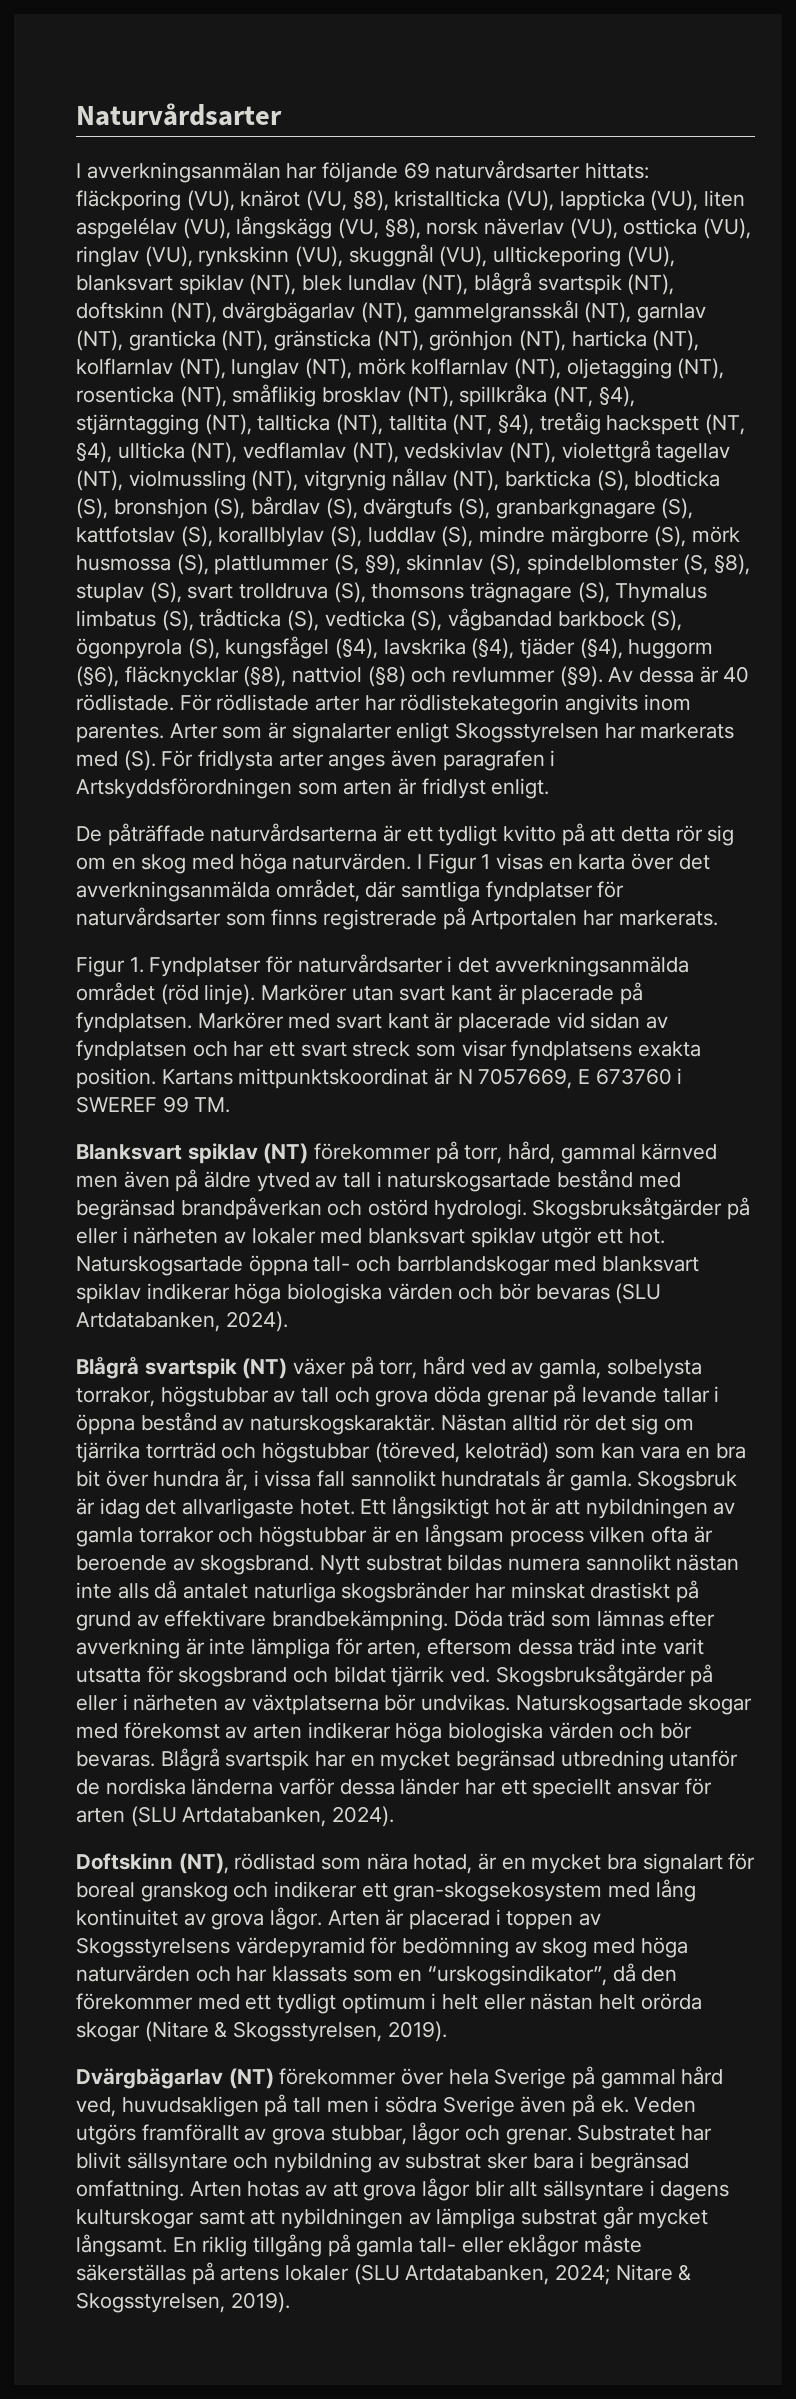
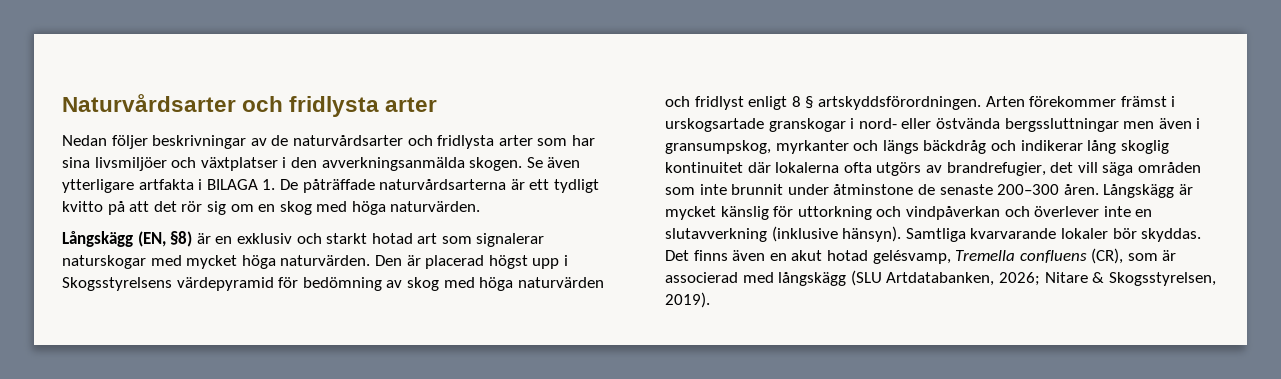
[76,160,650,183] [76,190,746,211] [76,216,752,239] [76,244,675,267] [76,272,675,295] [76,300,707,323] [76,330,700,351] [76,358,725,379] [76,384,635,407] [76,412,746,435] [76,440,731,463] [76,468,721,491] [76,496,694,519] [76,526,741,547] [76,554,751,575] [76,582,708,603] [76,608,683,631] [76,636,714,659] [76,666,750,687] [76,694,691,715] [76,722,735,743] [76,750,556,771] [76,778,550,799] // I avverkningsanmälan har följande 69 naturvårdsarter hittats: fläckporing (VU), knärot (VU, §8), kristallticka (VU), lappticka (VU), liten aspgelélav (VU), långskägg (VU, §8), norsk näverlav (VU), ostticka (VU), ringlav (VU), rynkskinn (VU), skuggnål (VU), ulltickeporing (VU), blanksvart spiklav (NT), blek lundlav (NT), blågrå svartspik (NT), doftskinn (NT), dvärgbägarlav (NT), gammelgransskål (NT), garnlav (NT), granticka (NT), gränsticka (NT), grönhjon (NT), harticka (NT), kolflarnlav (NT), lunglav (NT), mörk kolflarnlav (NT), oljetagging (NT), rosenticka (NT), småflikig brosklav (NT), spillkråka (NT, §4), stjärntagging (NT), tallticka (NT), talltita (NT, §4), tretåig hackspett (NT, §4), ullticka (NT), vedflamlav (NT), vedskivlav (NT), violettgrå tagellav (NT), violmussling (NT), vitgrynig nållav (NT), barkticka (S), blodticka (S), bronshjon (S), bårdlav (S), dvärgtufs (S), granbarkgnagare (S), kattfotslav (S), korallblylav (S), luddlav (S), mindre märgborre (S), mörk husmossa (S), plattlummer (S, §9), skinnlav (S), spindelblomster (S, §8), stuplav (S), svart trolldruva (S), thomsons trägnagare (S), Thymalus limbatus (S), trådticka (S), vedticka (S), vågbandad barkbock (S), ögonpyrola (S), kungsfågel (§4), lavskrika (§4), tjäder (§4), huggorm (§6), fläcknycklar (§8), nattviol (§8) och revlummer (§9). Av dessa är 40 rödlistade. För rödlistade arter har rödlistekategorin angivits inom parentes. Arter som är signalarter enligt Skogsstyrelsen har markerats med (S). För fridlysta arter anges även paragrafen i Artskyddsförordningen som arten är fridlyst enligt. // -> [242,96,438,117] [62,135,595,149] [62,157,581,171] [62,179,276,193] och fridlysta arter // Nedan följer beskrivningar av de naturvårdsarter och fridlysta arter som har sina livsmiljöer och växtplatser i den avverkningsanmälda skogen. Se även ytterligare artfakta i BILAGA 1.
[621,826,671,842] detta -> [153,201,177,212] det
[417,853,710,874] [76,879,625,902] [76,907,718,930] [76,954,689,977] [76,982,644,1005] [76,1012,669,1033] [76,1040,702,1061] [76,1068,683,1089] [76,1096,231,1113] [76,1141,718,1164] [76,1169,681,1192] [76,1197,751,1220] [76,1227,665,1248] [76,1255,700,1276] [76,1283,662,1304] [76,1311,288,1332] [76,1356,702,1379] [76,1384,720,1407] [76,1412,695,1435] [76,1442,746,1463] [76,1468,738,1491] [76,1496,736,1519] [76,1524,713,1547] [76,1554,740,1575] [76,1580,700,1603] [76,1610,716,1631] [76,1638,704,1659] [76,1664,714,1687] [76,1694,753,1715] [76,1722,693,1743] [76,1748,739,1771] [76,1778,712,1799] [76,1806,395,1827] [76,1853,756,1874] [76,1879,696,1902] [76,1907,602,1930] I Figur 1 visas en karta över det avverkningsanmälda området, där samtliga fyndplatser för naturvårdsarter som finns registrerade på Artportalen har markerats. // Figur 1. Fyndplatser för naturvårdsarter i det avverkningsanmälda området (röd linje). Markörer utan svart kant är placerade på fyndplatsen. Markörer med svart kant är placerade vid sidan av fyndplatsen och har ett svart streck som visar fyndplatsens exakta position. Kartans mittpunktskoordinat är N 7057669, E 673760 i SWEREF 99 TM. // Blanksvart spiklav (NT) förekommer på torr, hård, gammal kärnved men även på äldre ytved av tall i naturskogsartade bestånd med begränsad brandpåverkan och ostörd hydrologi. Skogsbruksåtgärder på eller i närheten av lokaler med blanksvart spiklav utgör ett hot. Naturskogsartade öppna tall- och barrblandskogar med blanksvart spiklav indikerar höga biologiska värden och bör bevaras (SLU Artdatabanken, 2024). // Blågrå svartspik (NT) växer på torr, hård ved av gamla, solbelysta torrakor, högstubbar av tall och grova döda grenar på levande tallar i öppna bestånd av naturskogskaraktär. Nästan alltid rör det sig om tjärrika torrträd och högstubbar (töreved, keloträd) som kan vara en bra bit över hundra år, i vissa fall sannolikt hundratals år gamla. Skogsbruk är idag det allvarligaste hotet. Ett långsiktigt hot är att nybildningen av gamla torrakor och högstubbar är en långsam process vilken ofta är beroende av skogsbrand. Nytt substrat bildas numera sannolikt nästan inte alls då antalet naturliga skogsbränder har minskat drastiskt på grund av effektivare brandbekämpning. Döda träd som lämnas efter avverkning är inte lämpliga för arten, eftersom dessa träd inte varit utsatta för skogsbrand och bildat tjärrik ved. Skogsbruksåtgärder på eller i närheten av växtplatserna bör undvikas. Naturskogsartade skogar med förekomst av arten indikerar höga biologiska värden och bör bevaras. Blågrå svartspik har en mycket begränsad utbredning utanför de nordiska länderna varför dessa länder har ett speciellt ansvar för arten (SLU Artdatabanken, 2024). // Doftskinn (NT), rödlistad som nära hotad, är en mycket bra signalart för boreal granskog och indikerar ett gran-skogsekosystem med lång kontinuitet av grova lågor. Arten är placerad i toppen av -> [62,231,545,247] [62,255,568,269] // Långskägg (EN, §8) är en exklusiv och starkt hotad art som signalerar naturskogar med mycket höga naturvärden. Den är placerad högst upp i
[236,1963,678,1986] [76,1993,702,2014] [76,2021,447,2042] [76,2066,724,2089] [76,2094,697,2117] [76,2122,713,2145] [76,2152,690,2173] [76,2178,730,2201] [76,2206,709,2229] [76,2234,643,2257] [76,2262,611,2285] har klassats som en “urskogsindikator”, då den förekommer med ett tydligt optimum i helt eller nästan helt orörda skogar (Nitare & Skogsstyrelsen, 2019). // Dvärgbägarlav (NT) förekommer över hela Sverige på gammal hård ved, huvudsakligen på tall men i södra Sverige även på ek. Veden utgörs framförallt av grova stubbar, lågor och grenar. Substratet har blivit sällsyntare och nybildning av substrat sker bara i begränsad omfattning. Arten hotas av att grova lågor blir allt sällsyntare i dagens kulturskogar samt att nybildningen av lämpliga substrat går mycket långsamt. En riklig tillgång på gamla tall- eller eklågor måste säkerställas på artens lokaler (SLU Artdatabanken, 2024; -> [694,96,1176,110] [665,118,1201,132] [665,140,1169,154] [665,162,1201,176] [665,184,1193,198] [665,206,1153,220] [665,226,1202,242] [665,248,1177,264] [665,270,1040,286] fridlyst enligt 8 § artskyddsförordningen. Arten förekommer främst i urskogsartade granskogar i nord- eller östvända bergssluttningar men även i gransumpskog, myrkanter och längs bäckdråg och indikerar lång skoglig kontinuitet där lokalerna ofta utgörs av brandrefugier, det vill säga områden som inte brunnit under åtminstone de senaste 200–300 åren. Långskägg är mycket känslig för uttorkning och vindpåverkan och överlever inte en slutavverkning (inklusive hänsyn). Samtliga kvarvarande lokaler bör skyddas. Det finns även en akut hotad gelésvamp, Tremella confluens (CR), som är associerad med långskägg (SLU Artdatabanken, 2026;

